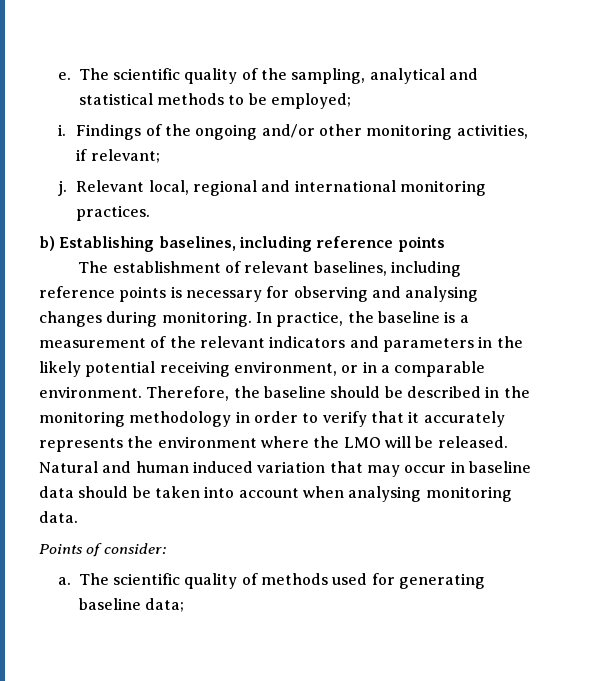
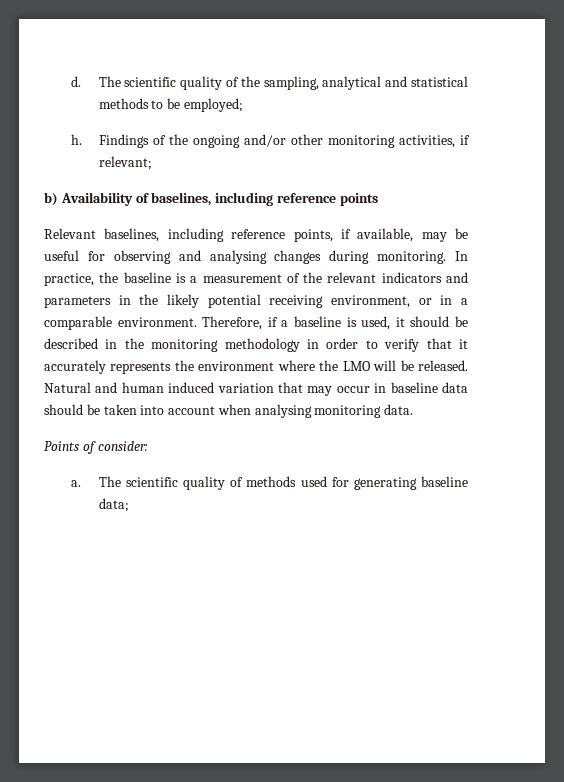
[57,72,71,80] e. -> [71,76,82,87] d.
[57,124,66,136] i. -> [71,134,83,145] h.
[57,180,486,196] [76,205,151,221] // j. Relevant local, regional and international monitoring practices. -> (152, 163) none
[59,236,155,252] Establishing -> [60,192,149,206] Availability of
[78,261,462,277] [39,286,262,302] The establishment of relevant baselines, including reference points is necessary -> [44,228,468,242] [44,250,79,261] Relevant baselines, including reference points, if available, may be useful
[233,386,326,398] the baseline -> [267,316,405,330] if a baseline is used, it

